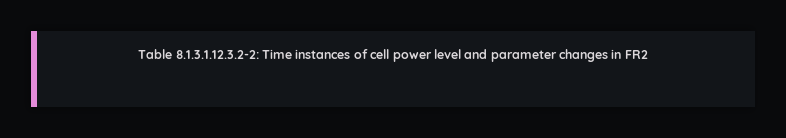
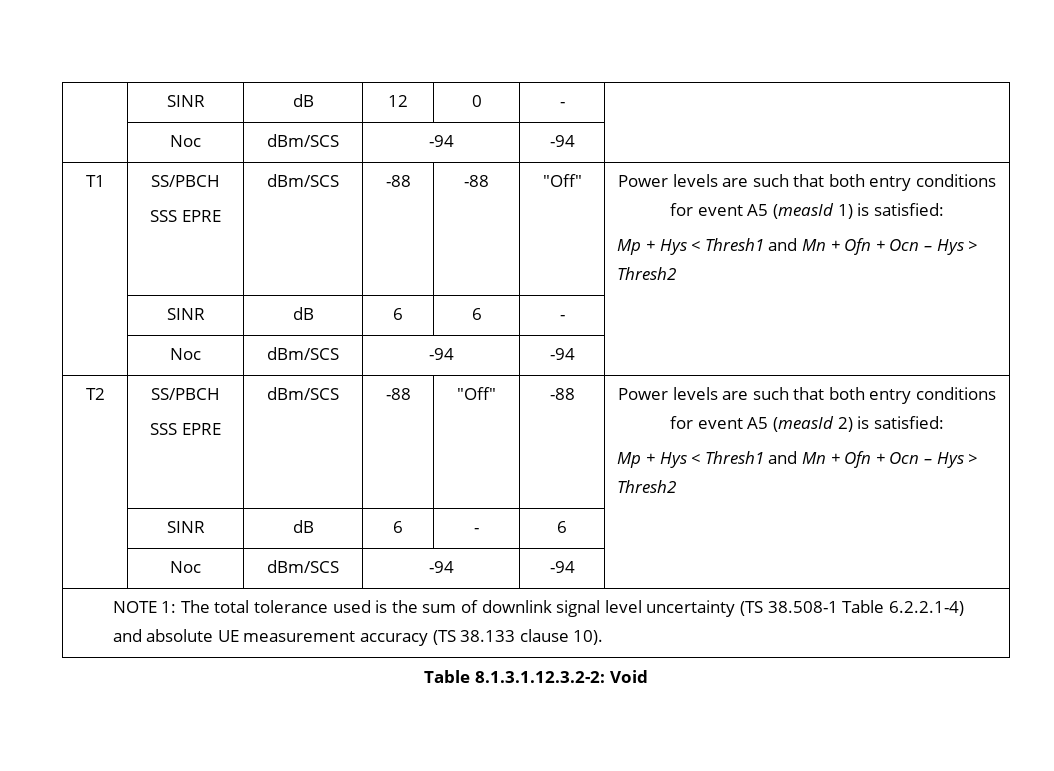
[138,49,648,62] Table 8.1.3.1.12.3.2-2: Time instances of cell power level and parameter changes in FR2 -> [166,95,205,107] [292,94,314,107] [388,95,408,107] [471,95,482,107] [559,102,565,107] [170,135,201,147] [267,134,339,147] [428,135,454,147] [549,135,575,147] [85,175,105,187] [151,175,220,187] [150,210,221,222] [267,174,339,187] [385,175,411,187] [464,175,489,187] [542,174,582,187] [617,174,997,191] [670,203,944,219] [617,238,978,255] [617,267,677,280] [166,308,205,320] [292,307,314,320] [393,308,403,320] [471,308,482,320] [559,315,565,320] [170,348,201,360] [267,347,339,360] [428,348,454,360] [549,348,575,360] [85,388,105,400] [151,388,220,400] [150,423,221,435] [267,387,339,400] [385,388,411,400] [456,387,496,400] [549,388,575,400] [617,387,997,404] [670,416,944,432] [617,451,978,468] [617,480,677,493] [166,521,205,533] [292,520,314,533] [393,521,403,533] [474,528,479,533] [557,521,567,533] [170,561,201,573] [267,560,339,573] [428,561,454,573] [549,561,575,573] [112,600,964,617] [112,629,604,646] [424,670,648,683] | SINR | dB | 12 | 0 | - | // | Noc | dBm/SCS | -94 | -94 | // T1 | SS/PBCH // SSS EPRE | dBm/SCS | -88 | -88 | "Off" | Power levels are such that both entry conditions for event A5 (measId 1) is satisfied: // Mp + Hys < Thresh1 and Mn + Ofn + Ocn – Hys > Thresh2 // | SINR | dB | 6 | 6 | - | // | Noc | dBm/SCS | -94 | -94 | // T2 | SS/PBCH // SSS EPRE | dBm/SCS | -88 | "Off" | -88 | Power levels are such that both entry conditions for event A5 (measId 2) is satisfied: // Mp + Hys < Thresh1 and Mn + Ofn + Ocn – Hys > Thresh2 // | SINR | dB | 6 | - | 6 | // | Noc | dBm/SCS | -94 | -94 | // NOTE 1: The total tolerance used is the sum of downlink signal level uncertainty (TS 38.508-1 Table 6.2.2.1-4) and absolute UE measurement accuracy (TS 38.133 clause 10). // Table 8.1.3.1.12.3.2-2: Void

